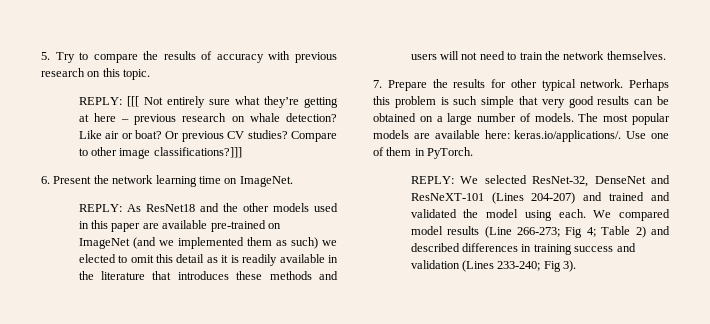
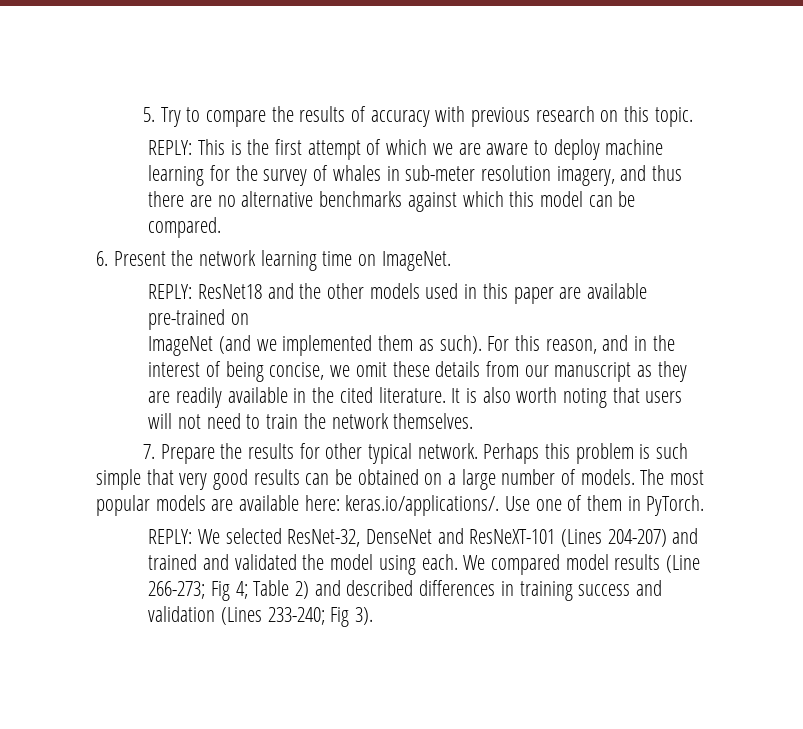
[126,96,338,108] [78,113,337,125] [78,130,337,142] [78,147,242,159] [[[ Not entirely sure what they’re getting at here – previous research on whale detection? Like air or boat? Or previous CV studies? Compare to other image classifications?]]] -> [198,139,664,160] [148,165,682,186] [148,191,636,212] [148,217,222,238] This is the first attempt of which we are aware to deploy machine learning for the survey of whales in sub-meter resolution imagery, and thus there are no alternative benchmarks against which this model can be compared.
[126,204,141,212] As -> (193, 291) none
[290,237,337,249] [78,254,338,266] [78,271,338,280] such) we elected to omit this detail as it is readily available in the literature that introduces these methods and -> [439,335,675,354] [148,361,687,382] [148,387,640,408] such). For this reason, and in the interest of being concise, we omit these details from our manuscript as they are readily available in the cited literature. It is also worth noting that

